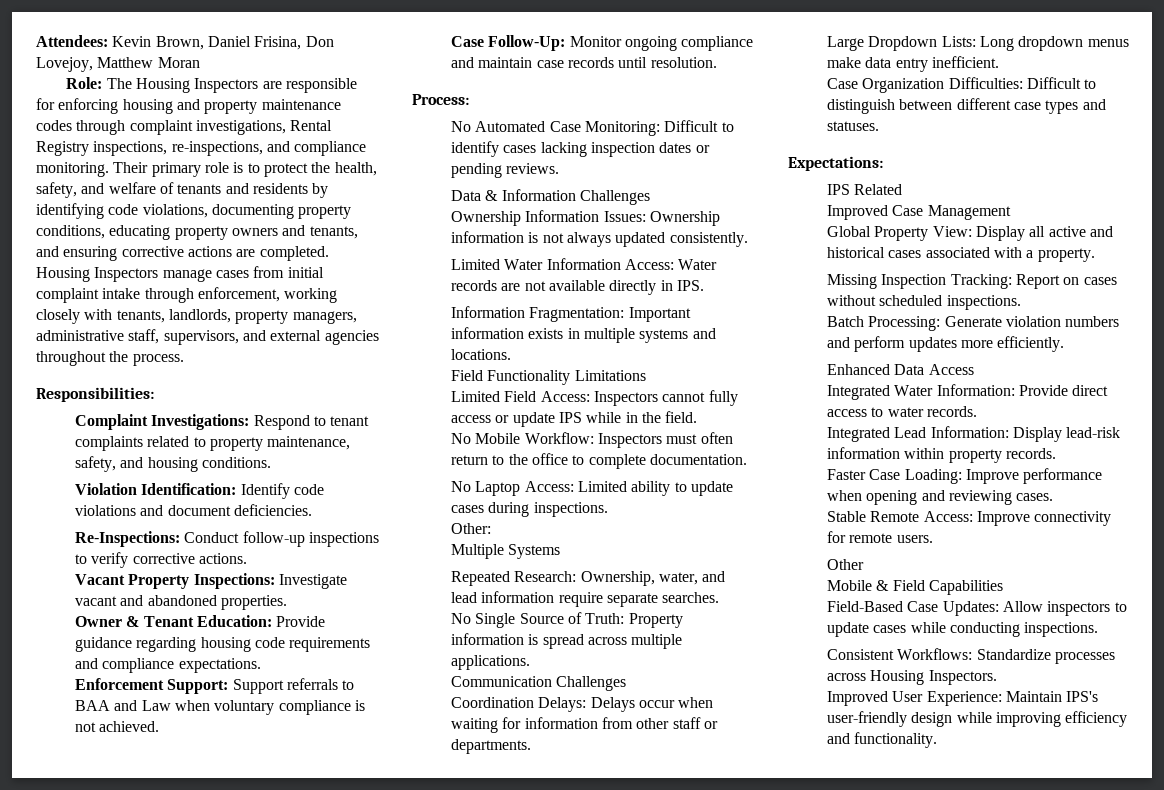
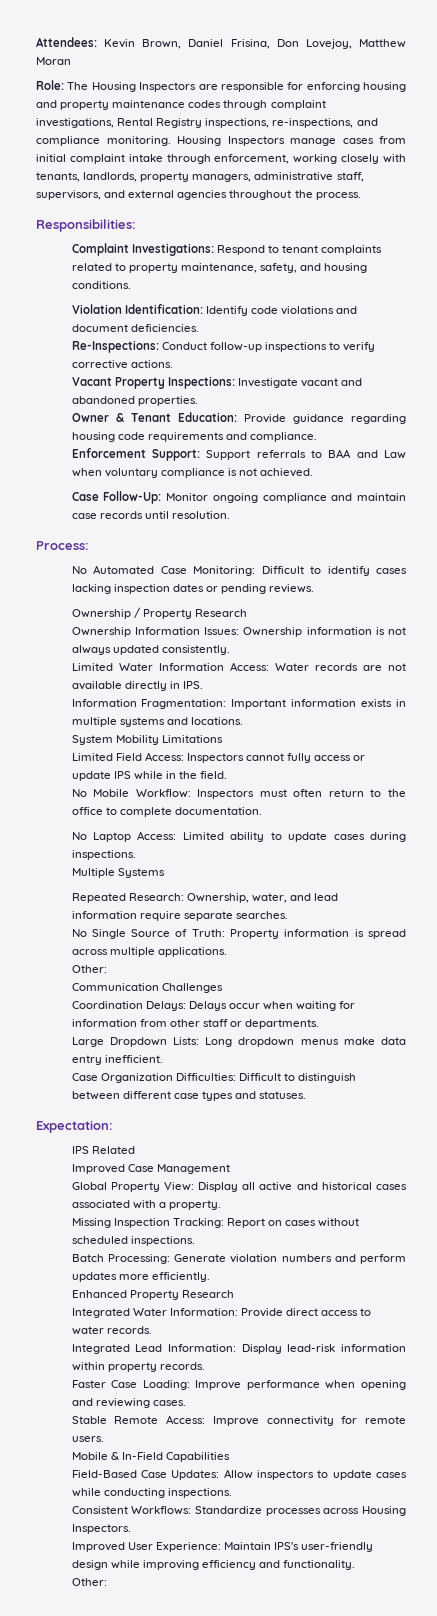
[113,162,377,177] [36,182,329,198] [36,203,352,219] [36,225,358,240] [36,246,329,261] Their primary role is to protect the health, safety, and welfare of tenants and residents by identifying code violations, documenting property conditions, educating property owners and tenants, and ensuring corrective actions are completed. -> (171, 141) none
[102,658,261,673] compliance expectations. -> [249,432,317,442] compliance.
[450,189,650,205] Data & Information Challenges -> [71,607,247,619] Ownership / Property Research
[450,370,571,385] Field Functionality -> [71,735,159,745] System Mobility
[450,523,491,534] // Other: -> (136, 855) none
(530, 662) none -> [71,965,107,973] // Other:
[788,156,883,171] Expectations: -> [36,1120,113,1133] Expectation:
[894,364,974,375] Data Access -> [129,1290,234,1300] Property Research
[826,559,864,570] // Other -> (104, 1439) none
[892,580,925,591] Field -> [121,1452,163,1460] In-Field
(938, 740) none -> [71,1578,107,1586] // Other:

